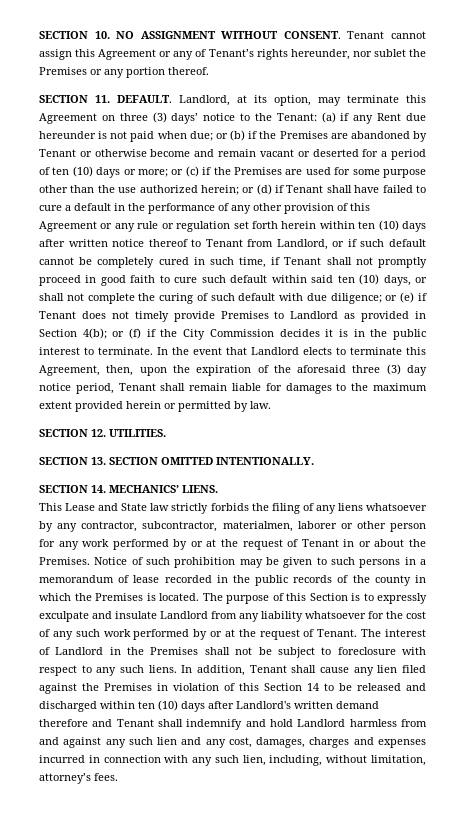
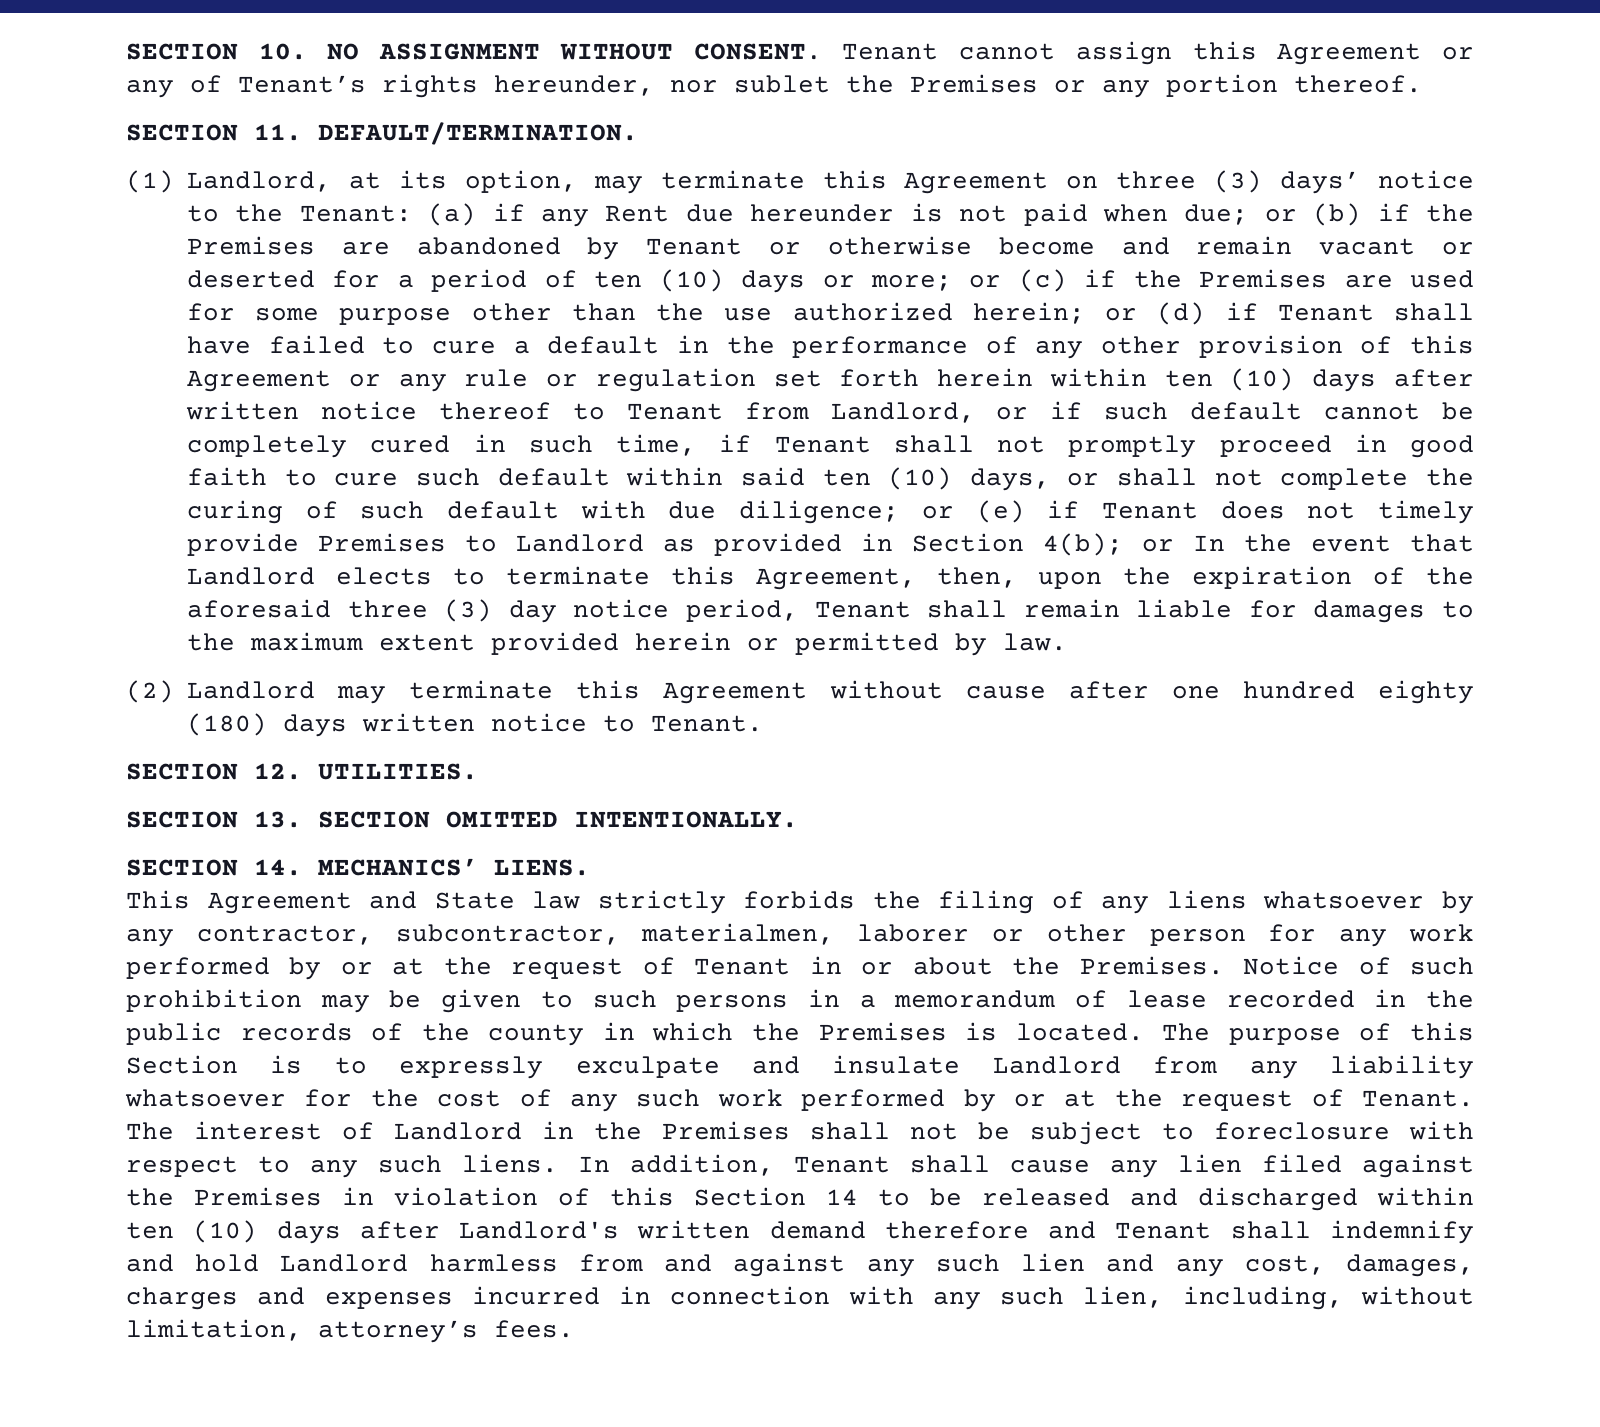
[117,95,172,103] DEFAULT. -> [318,122,638,145] [126,170,174,193] DEFAULT/TERMINATION. // (1)
[129,328,426,340] [39,347,153,355] (f) if the City Commission decides it is in the public interest to terminate. -> (1174, 545) none
(271, 405) none -> [126,680,1474,704] [187,713,763,737] // (2) Landlord may terminate this Agreement without cause after one hundred eighty (180) days written notice to Tenant.
[65,503,96,511] Lease -> [207,892,352,914] Agreement

